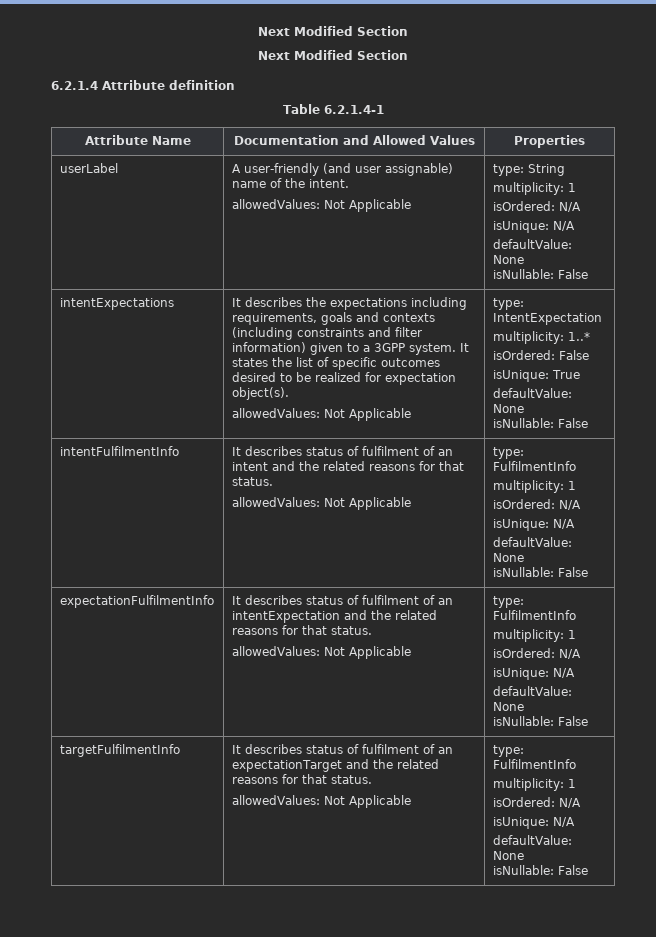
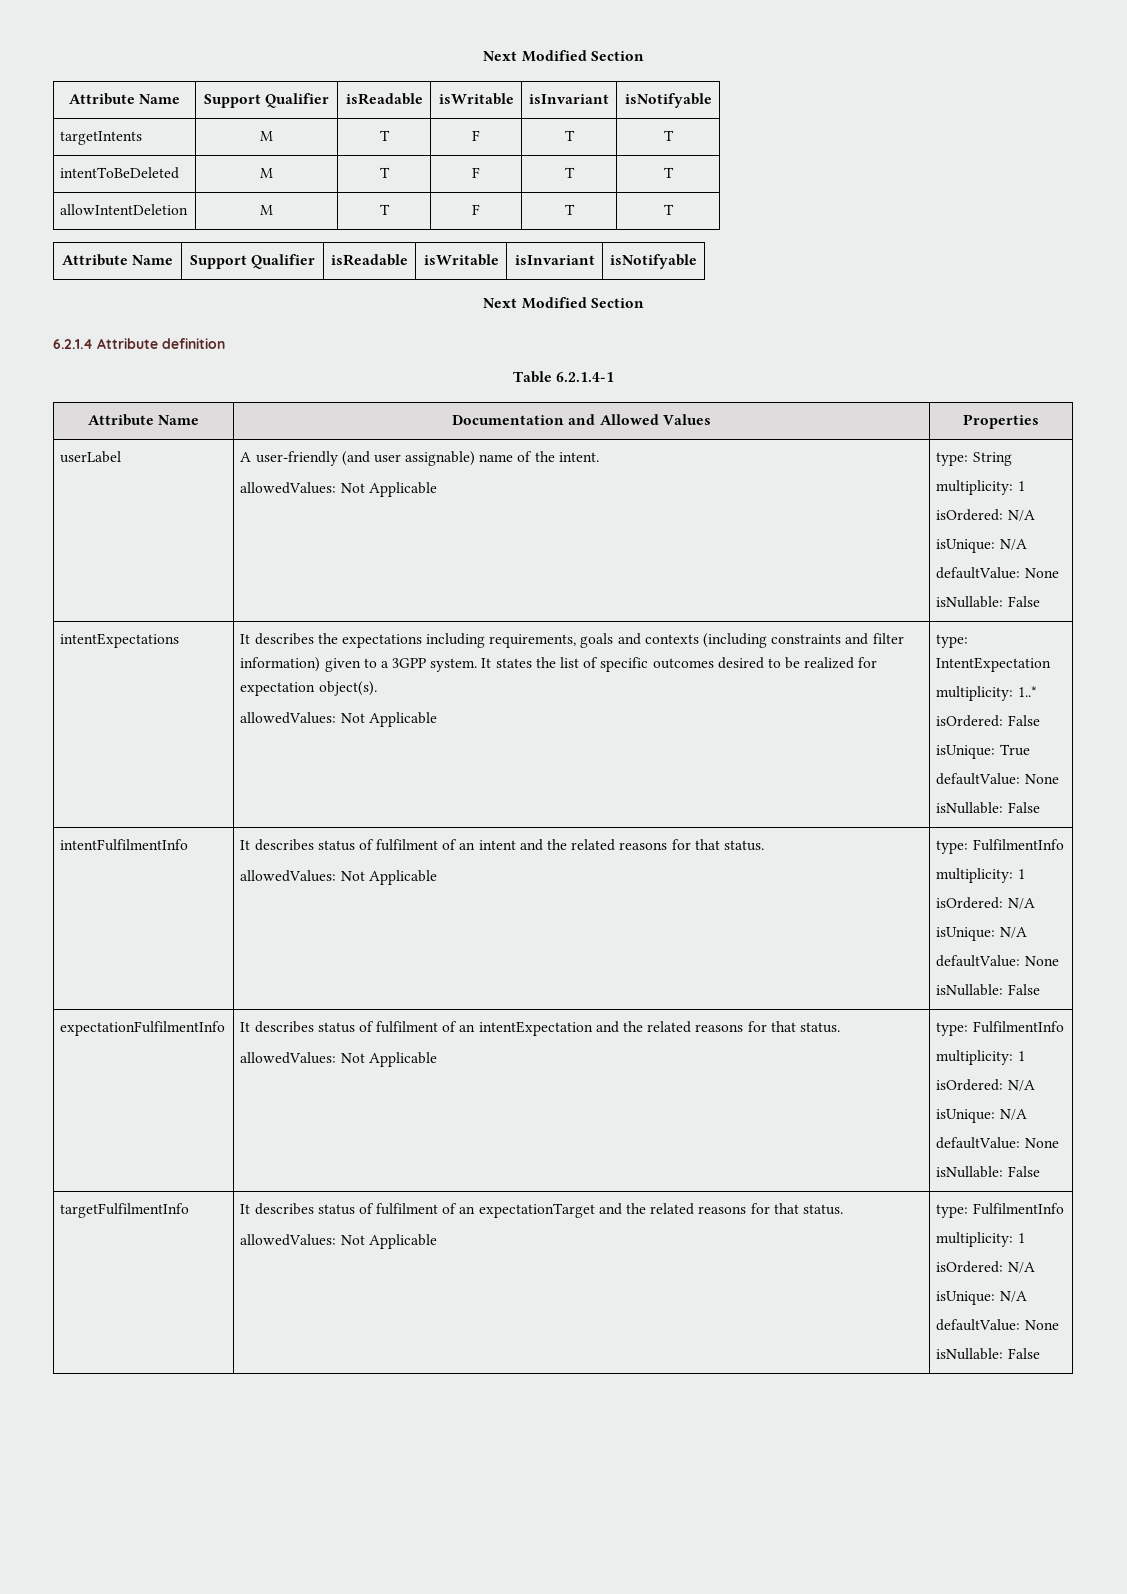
[258,26,408,36] Next Modified Section -> [483,50,644,62] [68,93,181,105] [203,93,330,108] [345,93,423,105] [438,93,514,105] [529,94,609,104] [624,93,712,108] [60,131,143,145] [260,131,273,141] [379,130,390,141] [472,130,480,141] [564,130,575,141] [663,130,674,141] [60,167,180,179] [260,168,273,178] [379,167,390,178] [472,167,480,178] [564,167,575,178] [663,167,674,178] [60,204,189,215] [260,205,273,215] [379,204,390,215] [472,204,480,215] [564,204,575,215] [663,204,674,215] [61,254,174,266] [189,254,316,269] [331,254,408,266] [423,254,499,266] [514,255,595,265] [610,254,697,269] Next Modified Section // Attribute Name | Support Qualifier | isReadable | isWritable | isInvariant | isNotifyable // targetIntents | M | T | F | T | T // intentToBeDeleted | M | T | F | T | T // allowIntentDeletion | M | T | F | T | T // Attribute Name | Support Qualifier | isReadable | isWritable | isInvariant | isNotifyable

